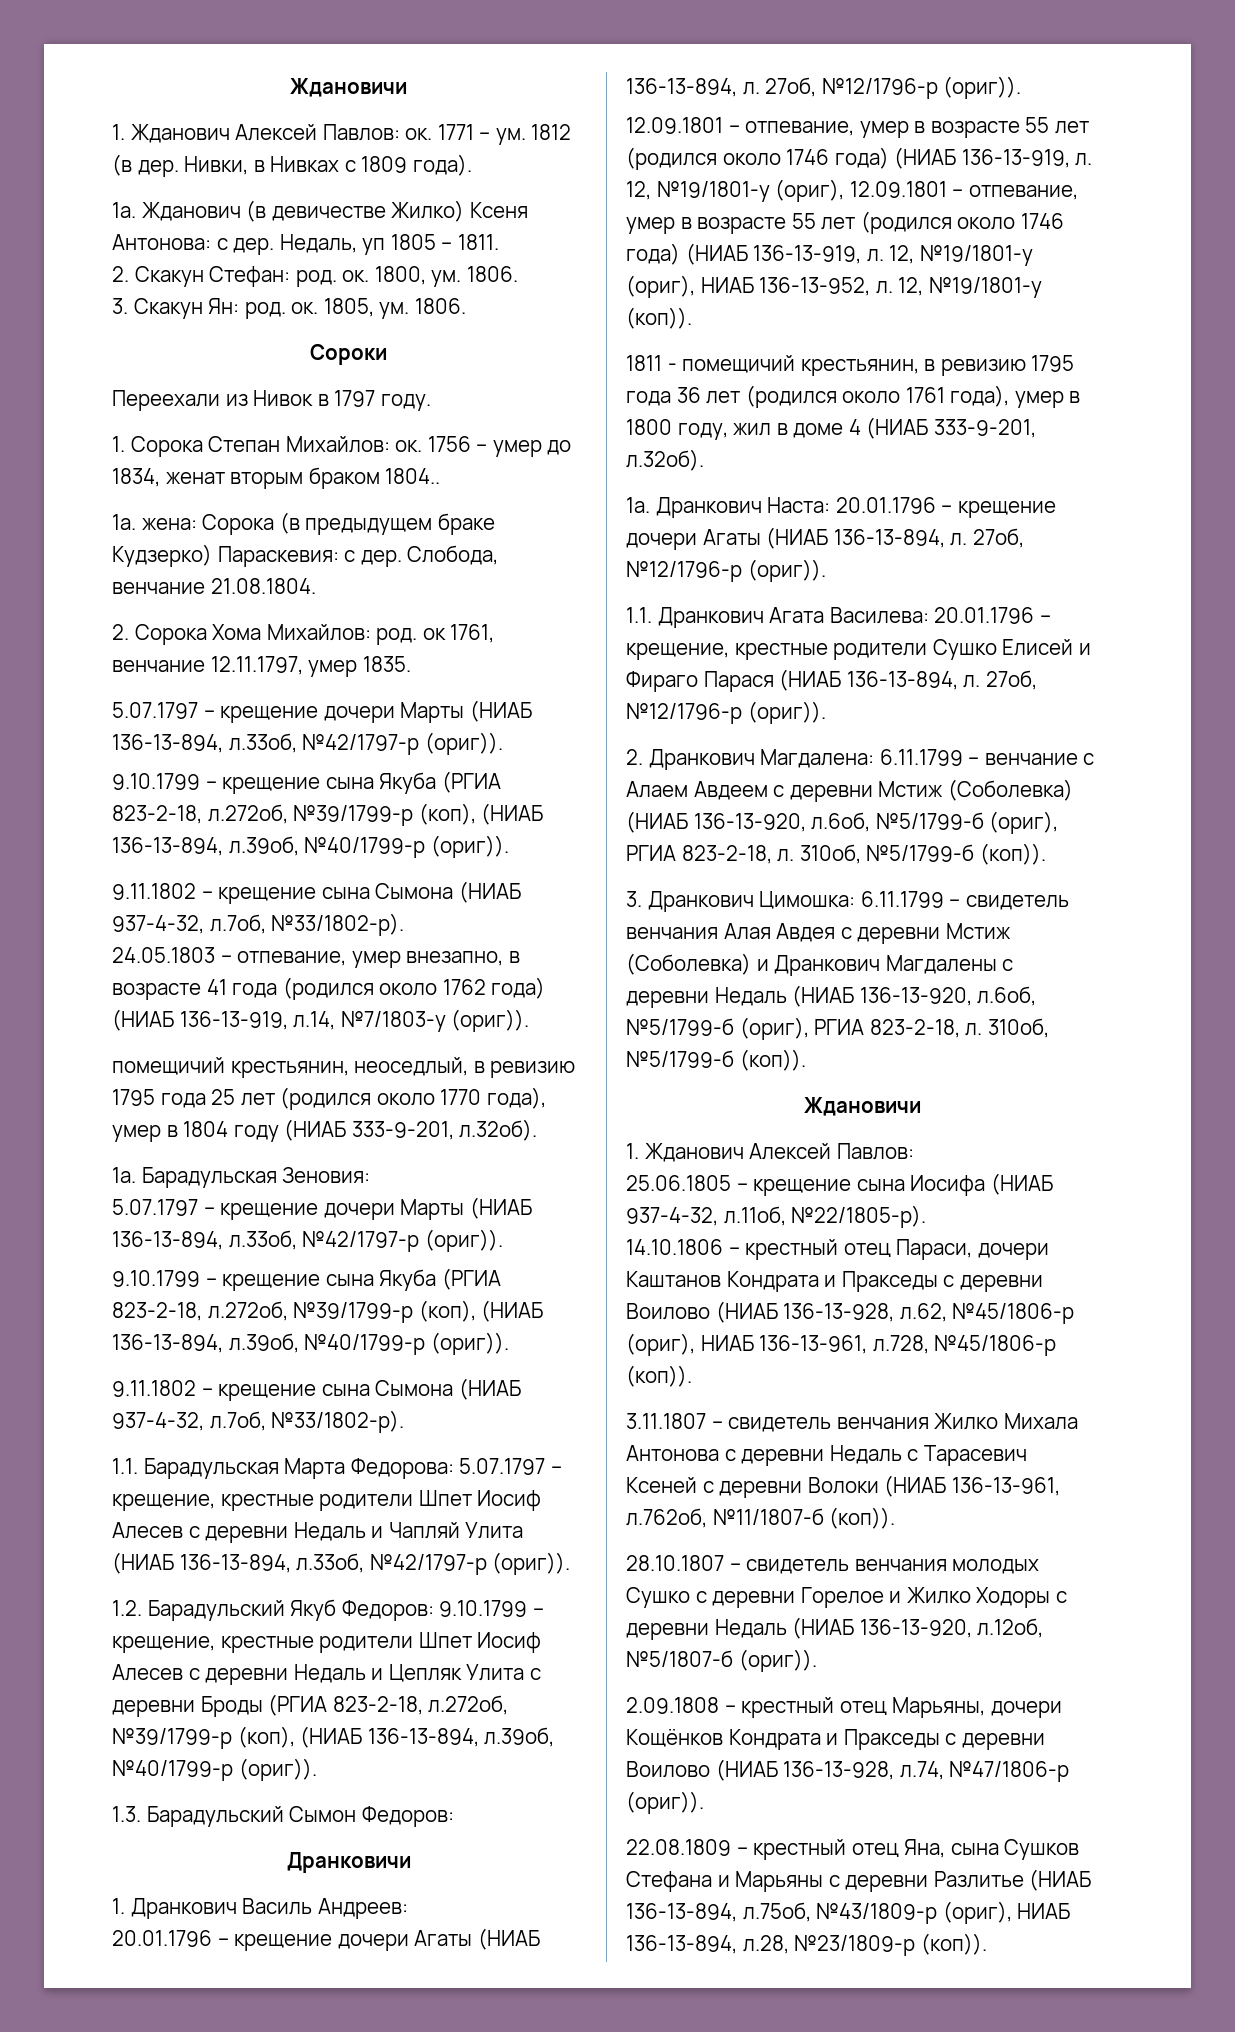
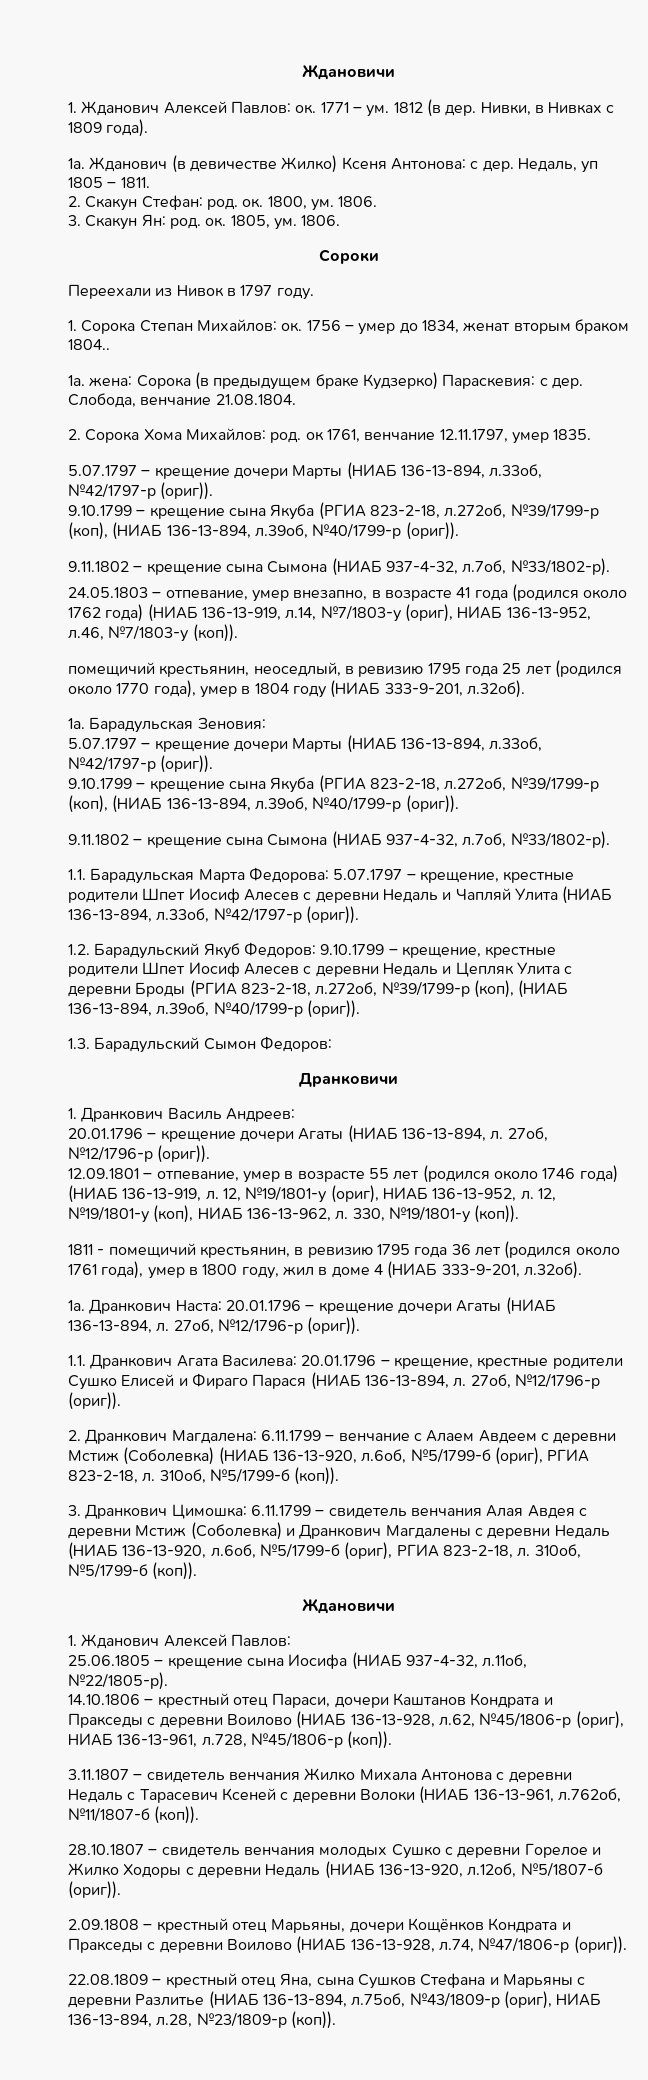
[451,1009,530,1032] (ориг)). -> [404,604,591,622] [67,624,238,642] (ориг), НИАБ 136-13-952, л.46, №7/1803-у (коп)).
[849,181,1078,200] [626,211,1064,234] [626,243,1033,266] [626,275,695,298] 12.09.1801 – отпевание, умер в возрасте 55 лет (родился около 1746 года) (НИАБ 136-13-919, л. 12, №19/1801-у (ориг), -> (379, 1194) none
(1042, 287) none -> [153,1205,471,1223] (коп), НИАБ 136-13-962, л. 330, №19/1801-у

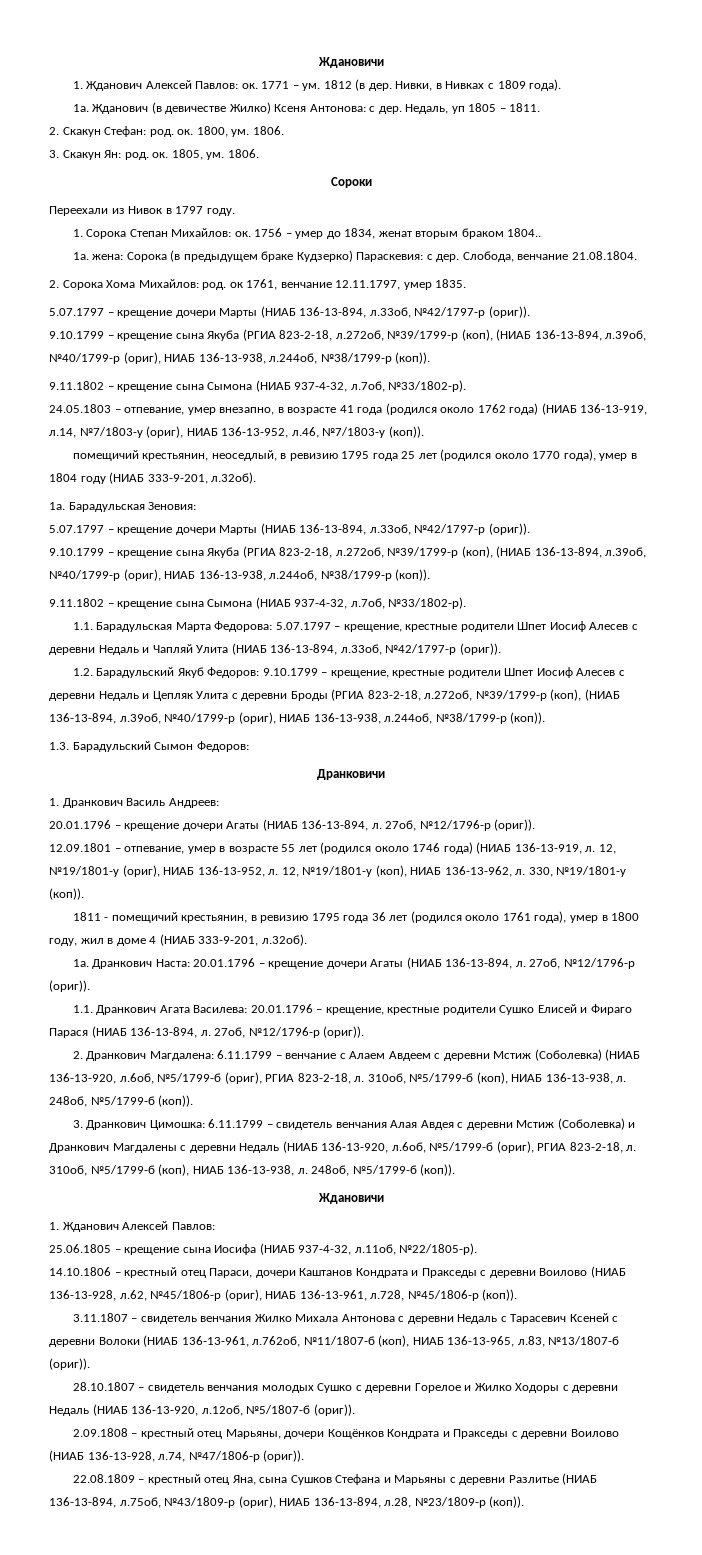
[405,522,459,540] (ориг)). -> [123,352,431,364] (ориг), НИАБ 136-13-938, л.244об, №38/1799-р (коп)).
[405,795,459,813] (ориг)). -> [123,569,431,581] (ориг), НИАБ 136-13-938, л.244об, №38/1799-р (коп)).
[306,1000,360,1018] (ориг)). -> [238,712,546,724] (ориг), НИАБ 136-13-938, л.244об, №38/1799-р (коп)).
(290, 1475) none -> [476,1072,627,1084] [49,1096,155,1107] (коп), НИАБ 136-13-938, л. 248об, №5/1799-б
(148, 1570) none -> [158,1164,417,1176] (коп), НИАБ 136-13-938, л. 248об, №5/1799-б
[154,1806,200,1824] (коп)). -> [378,1335,620,1347] [49,1358,90,1370] (коп), НИАБ 136-13-965, л.83, №13/1807-б (ориг)).

